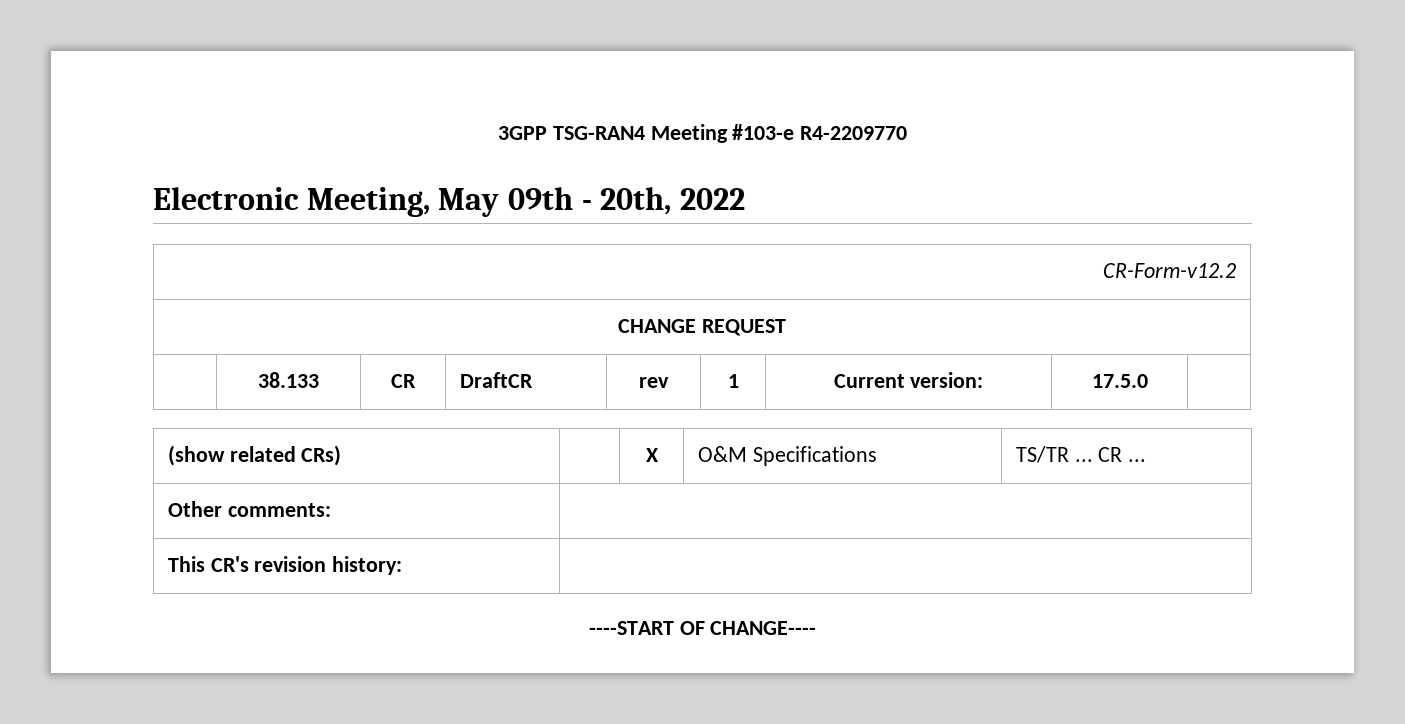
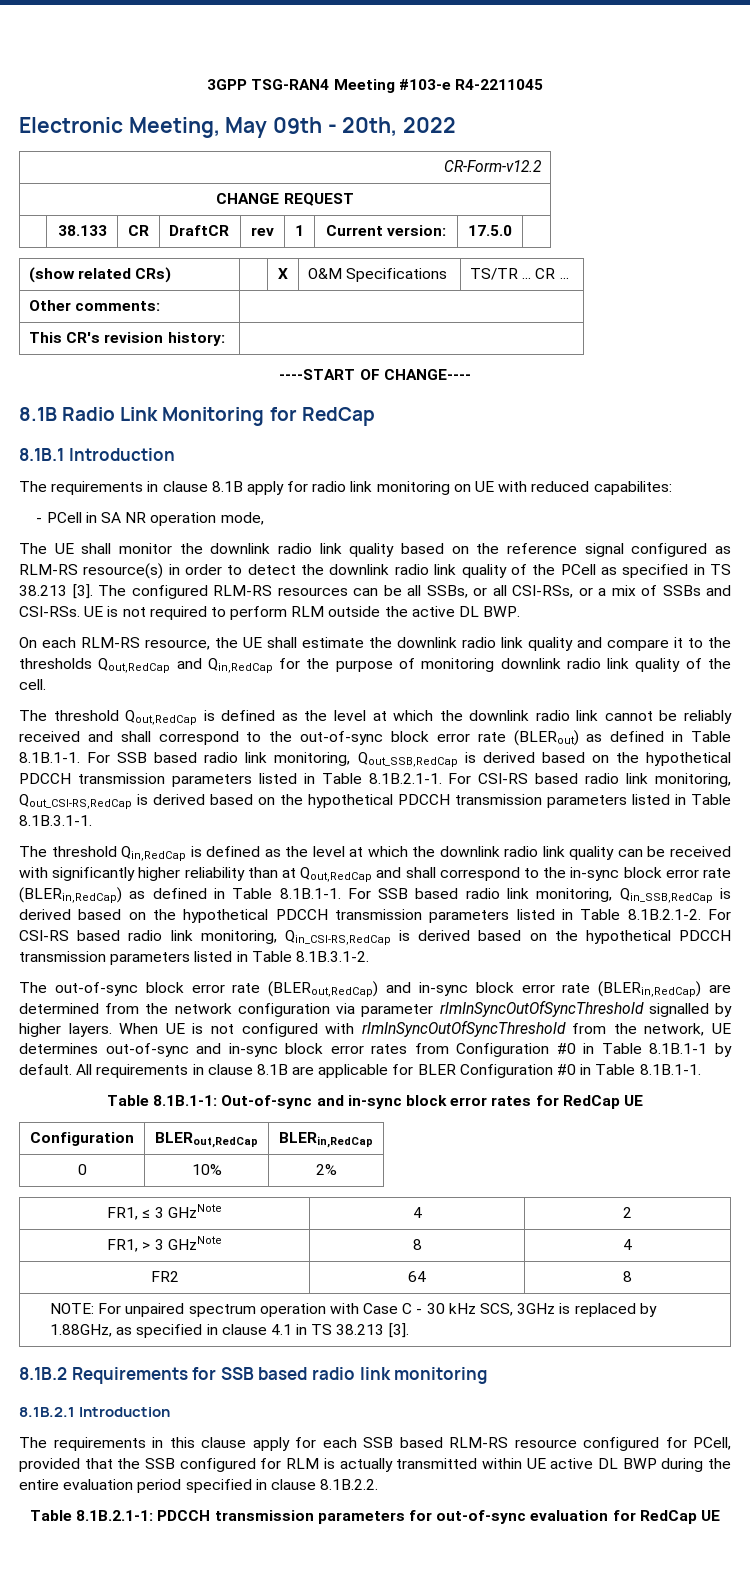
[800,126,908,140] R4-2209770 -> [454,79,543,90] R4-2211045
(817, 628) none -> [19,407,375,426] [19,448,175,461] [19,481,672,495] [36,512,264,526] [19,543,731,557] [19,563,732,579] [19,584,731,599] [19,606,521,620] [19,637,731,651] [19,658,732,673] [19,679,46,690] [19,710,732,725] [19,730,731,746] [19,752,732,767] [19,773,731,787] [19,794,731,809] [19,815,92,826] [19,846,731,861] [19,867,732,882] [19,887,731,903] [19,909,732,923] [19,930,731,945] [19,951,369,965] [19,981,732,997] [19,1000,732,1017] [19,1020,732,1037] [19,1043,733,1057] [19,1064,701,1078] [107,1095,643,1109] [30,1132,134,1146] [155,1132,258,1148] [279,1132,373,1148] [77,1164,87,1175] [191,1164,222,1175] [315,1164,337,1175] [107,1204,222,1220] [412,1207,422,1218] [623,1207,632,1218] [107,1236,222,1252] [412,1239,422,1250] [623,1239,632,1250] [150,1271,179,1282] [408,1271,426,1282] [623,1271,632,1282] [49,1303,657,1317] [49,1323,409,1338] [19,1367,488,1384] [19,1407,171,1417] [19,1437,731,1451] [19,1458,731,1472] [19,1479,379,1493] [30,1510,720,1524] // 8.1B Radio Link Monitoring for RedCap // 8.1B.1 Introduction // The requirements in clause 8.1B apply for radio link monitoring on UE with reduced capabilites: // - PCell in SA NR operation mode, // The UE shall monitor the downlink radio link quality based on the reference signal configured as RLM-RS resource(s) in order to detect the downlink radio link quality of the PCell as specified in TS 38.213 [3]. The configured RLM-RS resources can be all SSBs, or all CSI-RSs, or a mix of SSBs and CSI-RSs. UE is not required to perform RLM outside the active DL BWP. // On each RLM-RS resource, the UE shall estimate the downlink radio link quality and compare it to the thresholds Qout,RedCap and Qin,RedCap for the purpose of monitoring downlink radio link quality of the cell. // The threshold Qout,RedCap is defined as the level at which the downlink radio link cannot be reliably received and shall correspond to the out-of-sync block error rate (BLERout) as defined in Table 8.1B.1-1. For SSB based radio link monitoring, Qout_SSB,RedCap is derived based on the hypothetical PDCCH transmission parameters listed in Table 8.1B.2.1-1. For CSI-RS based radio link monitoring, Qout_CSI-RS,RedCap is derived based on the hypothetical PDCCH transmission parameters listed in Table 8.1B.3.1-1. // The threshold Qin,RedCap is defined as the level at which the downlink radio link quality can be received with significantly higher reliability than at Qout,RedCap and shall correspond to the in-sync block error rate (BLERin,RedCap) as defined in Table 8.1B.1-1. For SSB based radio link monitoring, Qin_SSB,RedCap is derived based on the hypothetical PDCCH transmission parameters listed in Table 8.1B.2.1-2. For CSI-RS based radio link monitoring, Qin_CSI-RS,RedCap is derived based on the hypothetical PDCCH transmission parameters listed in Table 8.1B.3.1-2. // The out-of-sync block error rate (BLERout,RedCap) and in-sync block error rate (BLERin,RedCap) are determined from the network configuration via parameter rlmInSyncOutOfSyncThreshold signalled by higher layers. When UE is not configured with rlmInSyncOutOfSyncThreshold from the network, UE determines out-of-sync and in-sync block error rates from Configuration #0 in Table 8.1B.1-1 by default. All requirements in clause 8.1B are applicable for BLER Configuration #0 in Table 8.1B.1-1. // Table 8.1B.1-1: Out-of-sync and in-sync block error rates for RedCap UE // Configuration | BLERout,RedCap | BLERin,RedCap // 0 | 10% | 2% // FR1, ≤ 3 GHzNote | 4 | 2 // FR1, > 3 GHzNote | 8 | 4 // FR2 | 64 | 8 // NOTE: For unpaired spectrum operation with Case C - 30 kHz SCS, 3GHz is replaced by 1.88GHz, as specified in clause 4.1 in TS 38.213 [3]. // 8.1B.2 Requirements for SSB based radio link monitoring // 8.1B.2.1 Introduction // The requirements in this clause apply for each SSB based RLM-RS resource configured for PCell, provided that the SSB configured for RLM is actually transmitted within UE active DL BWP during the entire evaluation period specified in clause 8.1B.2.2. // Table 8.1B.2.1-1: PDCCH transmission parameters for out-of-sync evaluation for RedCap UE

